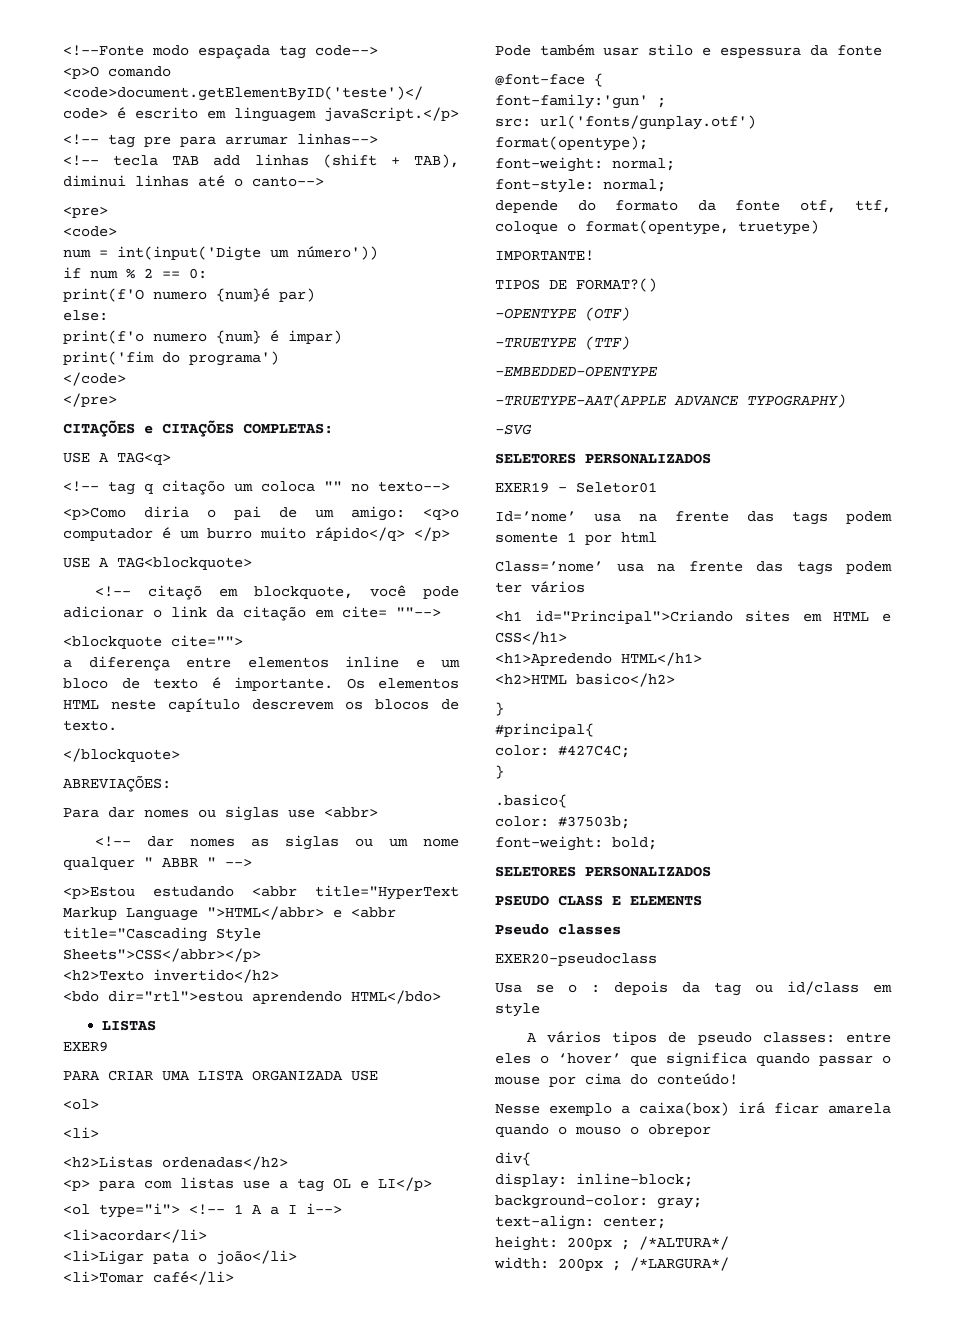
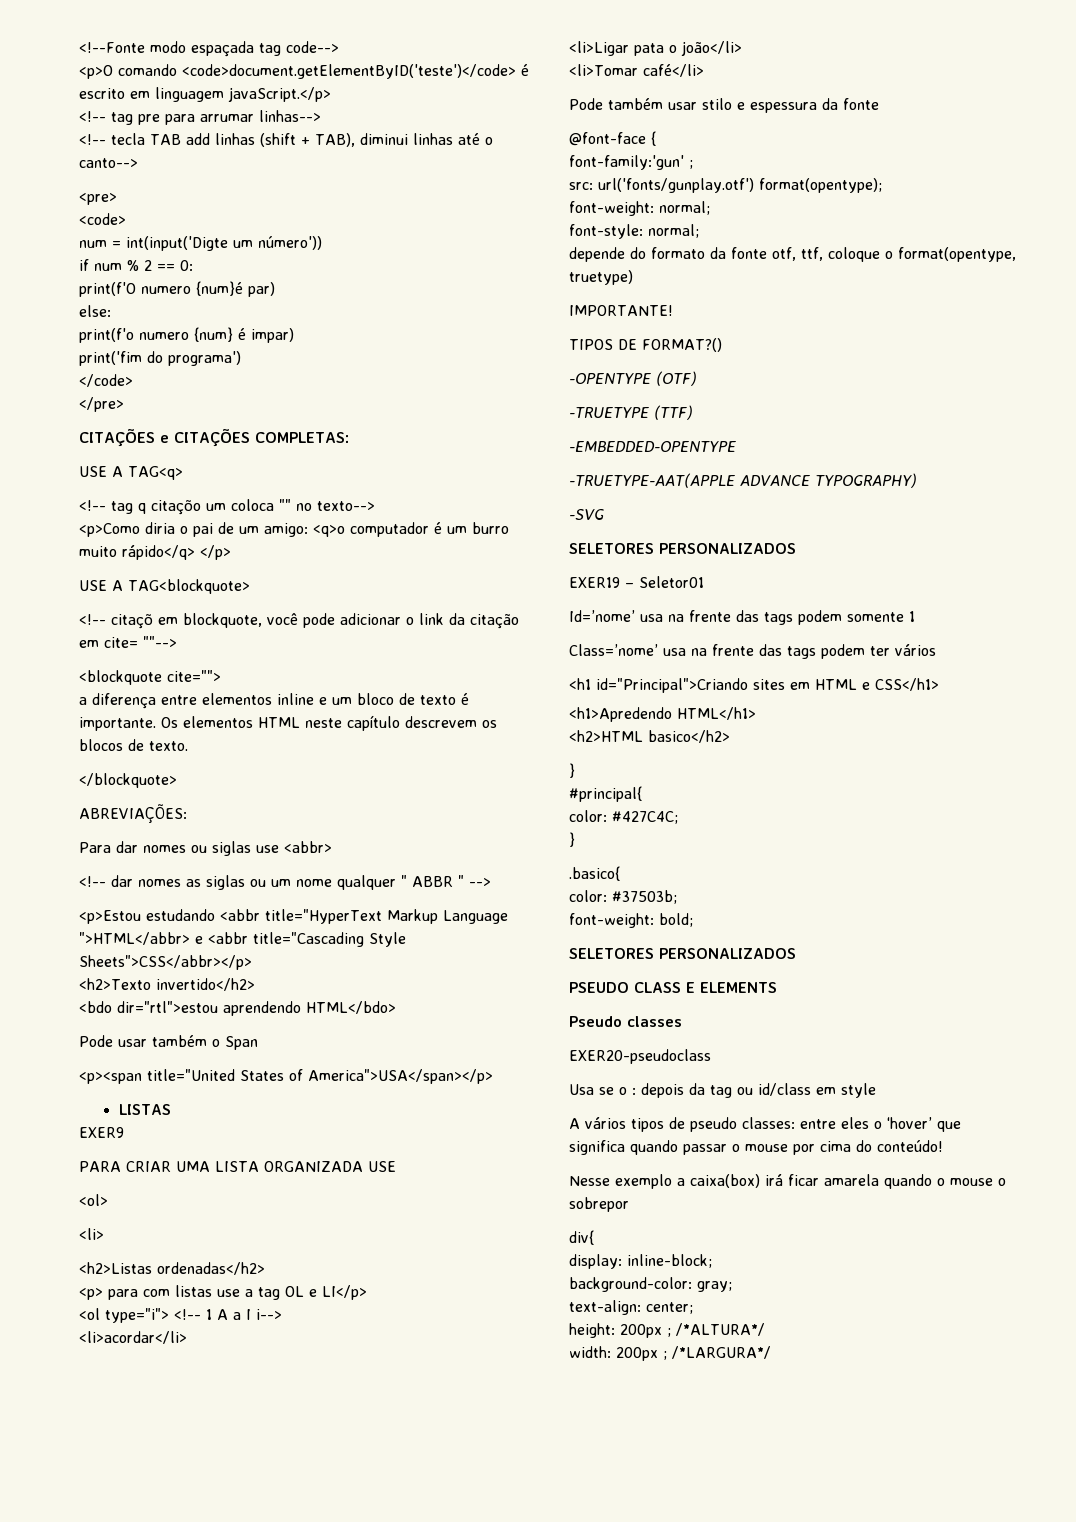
(441, 997) none -> [79,1035,258,1050] [79,1069,493,1084] // Pode usar também o Span // <p><span title="United States of America">USA</span></p>
[585,532,657,545] por html -> (915, 616) none
[575,1124,711,1137] mouso o obrepor -> [950,1178,1006,1186] [569,1197,629,1212] mouse o sobrepor

